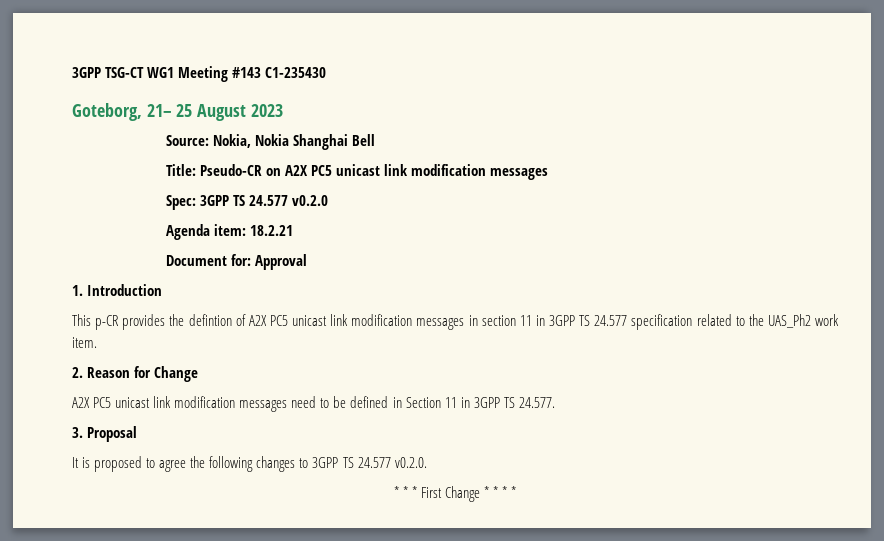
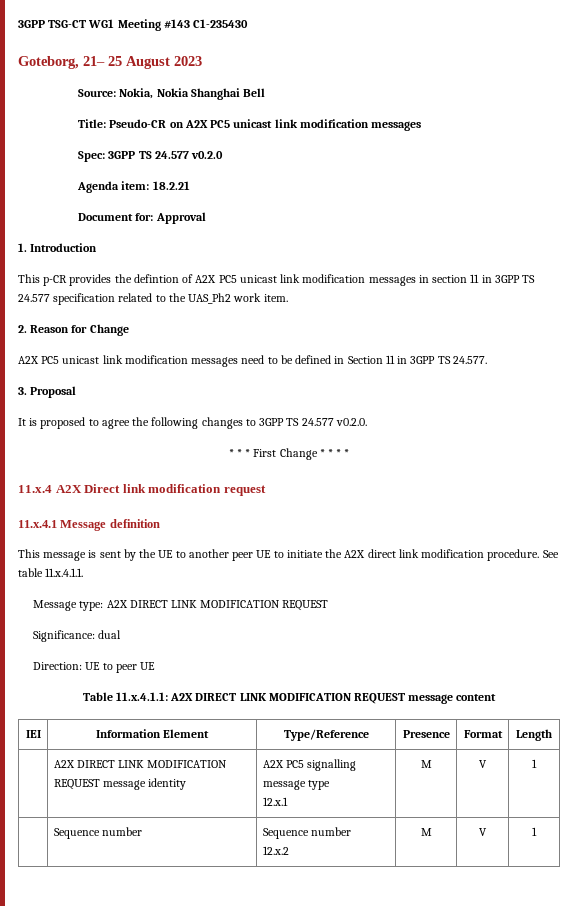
(517, 492) none -> [18,484,266,496] [18,519,160,531] [18,549,559,561] [18,568,84,577] [33,600,329,611] [33,630,122,642] [33,662,156,673] [82,692,497,704] [25,730,41,738] [95,729,210,738] [283,729,369,741] [402,730,450,738] [463,730,503,738] [516,729,552,741] [53,760,228,768] [53,778,187,790] [262,759,357,771] [262,780,330,790] [262,797,288,806] [420,760,432,768] [479,760,487,768] [532,759,537,768] [53,827,142,839] [262,827,351,839] [262,846,289,855] [420,828,432,836] [479,828,487,836] [532,827,537,836] // 11.x.4 A2X Direct link modification request // 11.x.4.1 Message definition // This message is sent by the UE to another peer UE to initiate the A2X direct link modification procedure. See table 11.x.4.1.1. // Message type: A2X DIRECT LINK MODIFICATION REQUEST // Significance: dual // Direction: UE to peer UE // Table 11.x.4.1.1: A2X DIRECT LINK MODIFICATION REQUEST message content // IEI | Information Element | Type/Reference | Presence | Format | Length // | A2X DIRECT LINK MODIFICATION REQUEST message identity | A2X PC5 signalling message type // 12.x.1 | M | V | 1 // | Sequence number | Sequence number // 12.x.2 | M | V | 1

